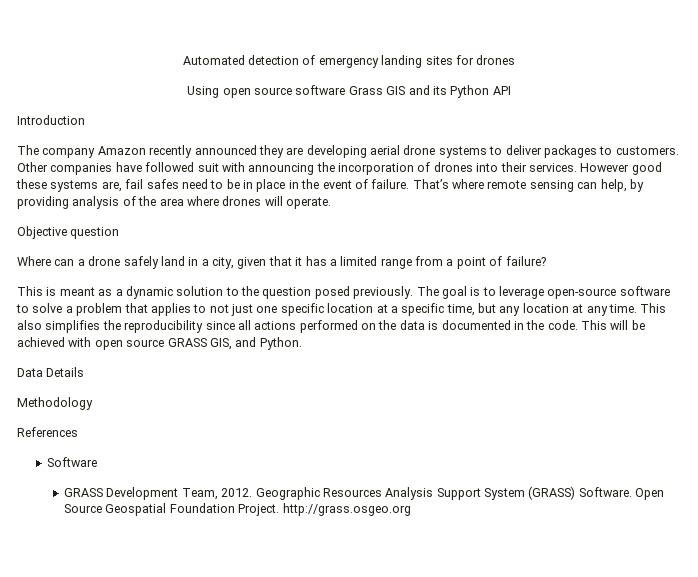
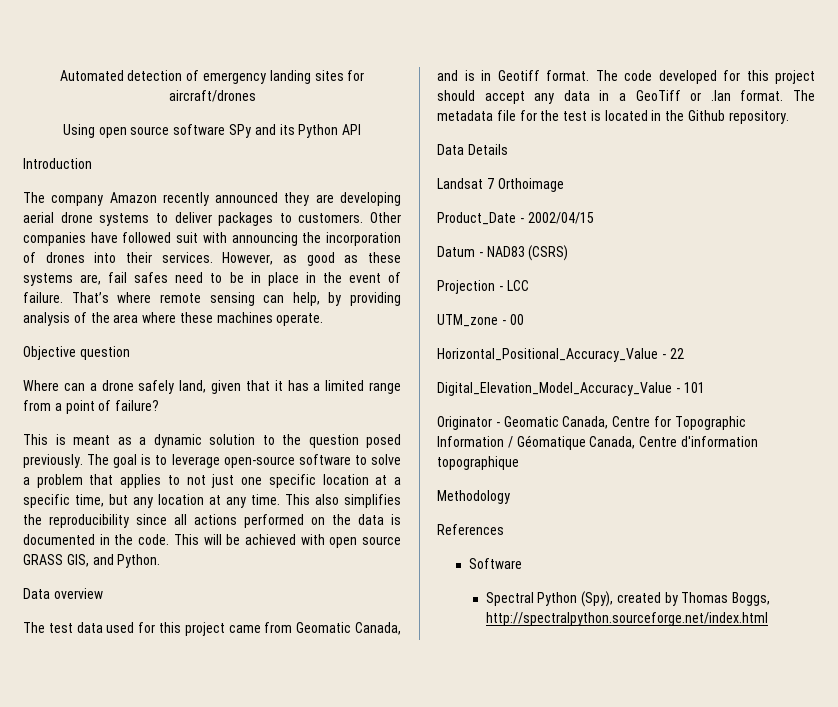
[476,55,516,65] drones -> [168,90,256,102] aircraft/drones
[348,86,406,95] Grass GIS -> [229,124,251,138] SPy
[580,162,662,175] However good -> [222,252,359,266] However, as good as
[222,196,283,206] drones will -> [179,312,273,323] these machines
[160,256,234,269] land in a city, -> [179,380,207,393] land,
[46,367,85,377] [17,397,93,410] [17,427,78,437] [47,457,98,467] [63,486,665,500] [63,503,411,516] Details // Methodology // References // Software // GRASS Development Team, 2012. Geographic Resources Analysis Support System (GRASS) Software. Open Source Geospatial Foundation Project. http://grass.osgeo.org -> [53,588,103,599] [23,622,402,636] [437,70,815,84] [437,90,815,104] [437,110,789,124] [437,144,508,155] [437,178,564,192] [437,212,594,225] [437,245,569,261] [437,280,529,294] [437,314,524,327] [437,348,684,362] [437,382,705,396] [437,416,746,430] [437,435,758,450] [437,456,519,470] [437,490,510,504] [437,524,504,535] [468,558,522,569] [485,591,771,607] [485,612,768,626] overview // The test data used for this project came from Geomatic Canada, and is in Geotiff format. The code developed for this project should accept any data in a GeoTiff or .lan format. The metadata file for the test is located in the Github repository. // Data Details // Landsat 7 Orthoimage // Product_Date - 2002/04/15 // Datum - NAD83 (CSRS) // Projection - LCC // UTM_zone - 00 // Horizontal_Positional_Accuracy_Value - 22 // Digital_Elevation_Model_Accuracy_Value - 101 // Originator - Geomatic Canada, Centre for Topographic Information / Géomatique Canada, Centre d'information topographique // Methodology // References // Software // Spectral Python (Spy), created by Thomas Boggs, http://spectralpython.sourceforge.net/index.html

